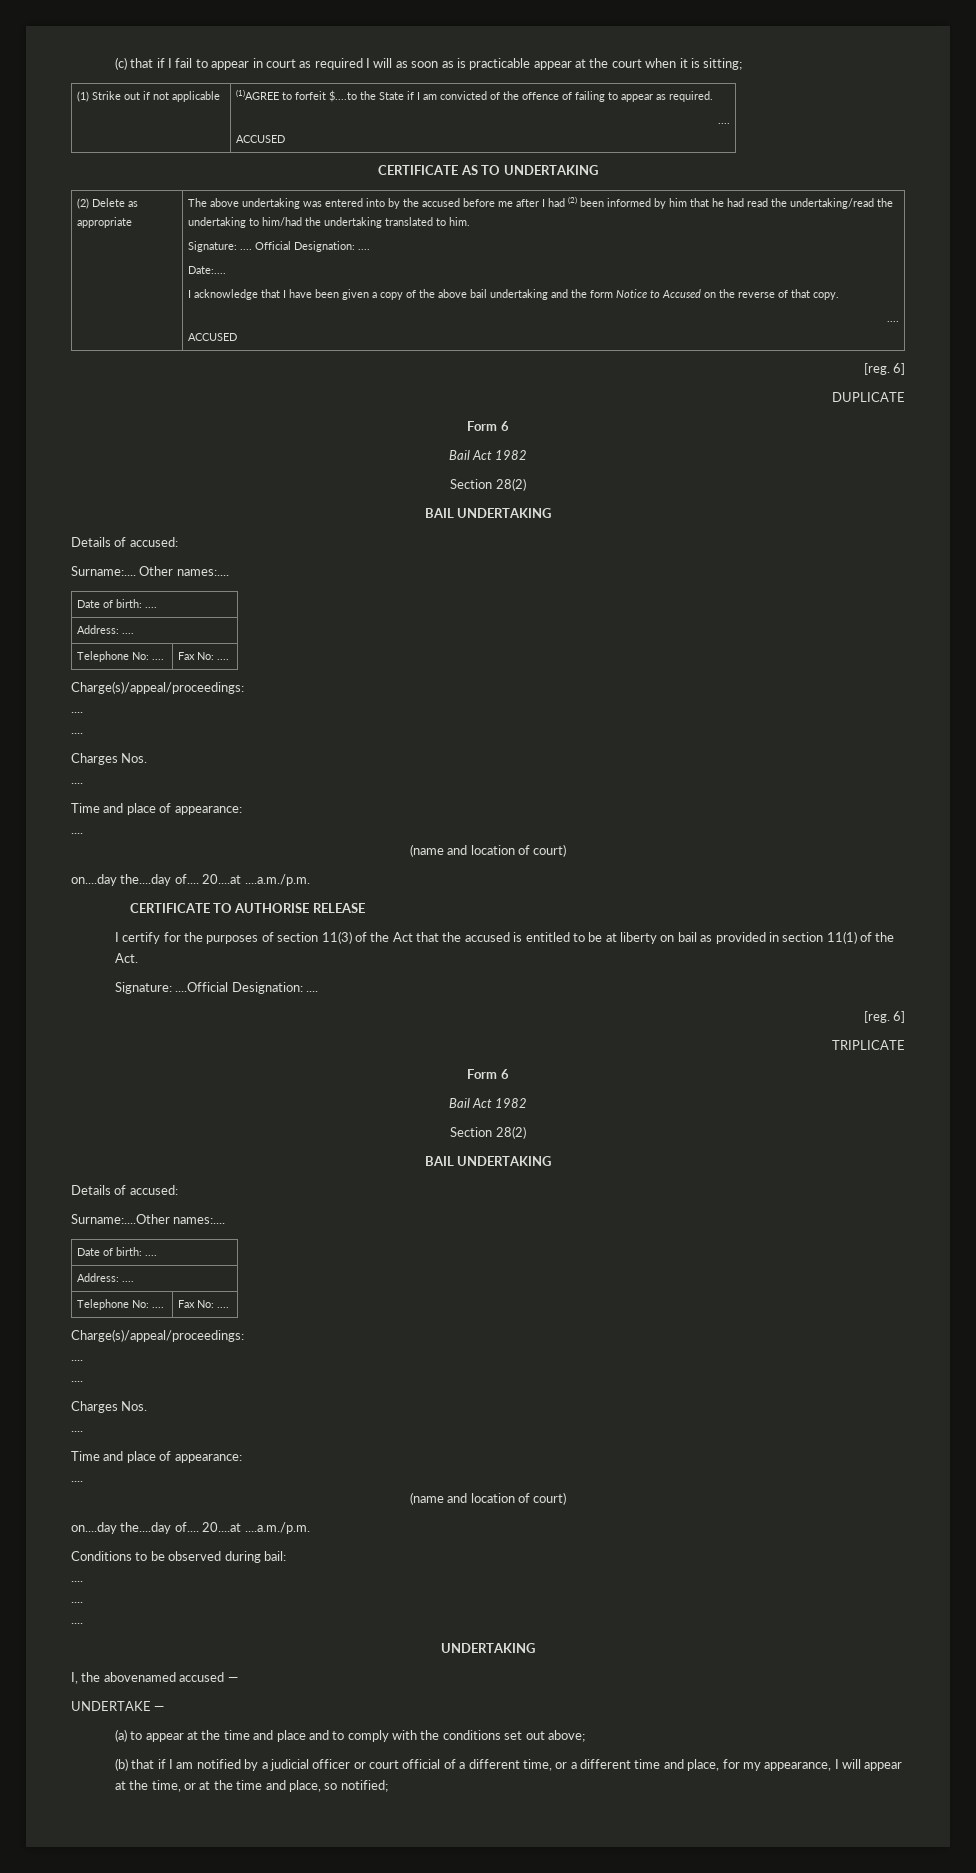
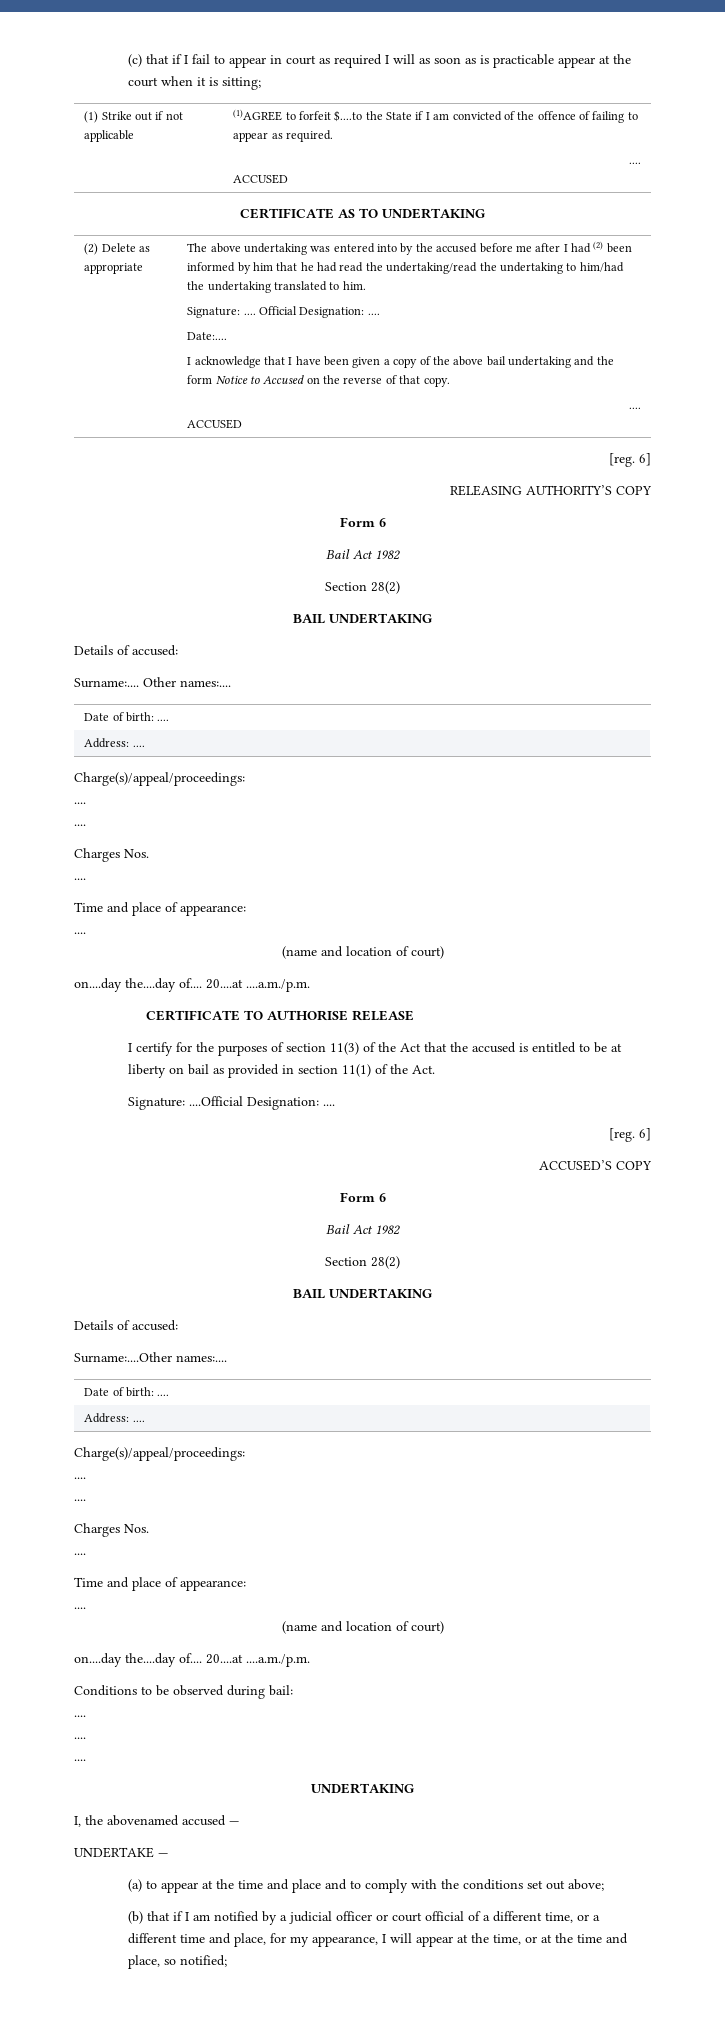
[832,392,905,402] DUPLICATE -> [450,485,652,496] RELEASING AUTHORITY’S COPY
[76,651,164,662] [177,652,229,660] // Telephone No: .... | Fax No: .... -> (145, 746) none
[832,1040,905,1050] TRIPLICATE -> [539,1160,652,1171] ACCUSED’S COPY
[76,1299,164,1310] [177,1300,229,1308] // Telephone No: .... | Fax No: .... -> (145, 1421) none

